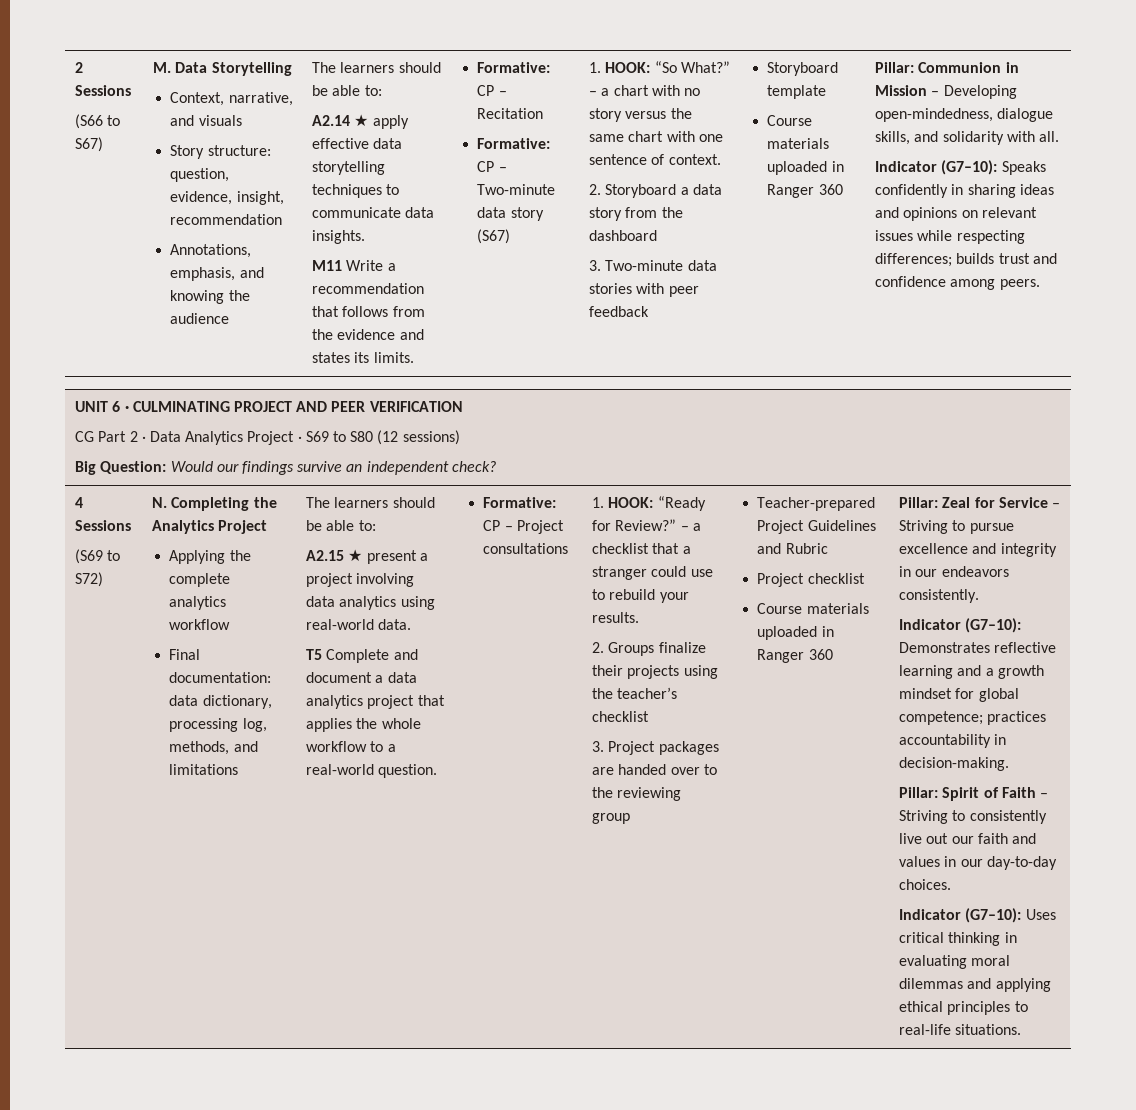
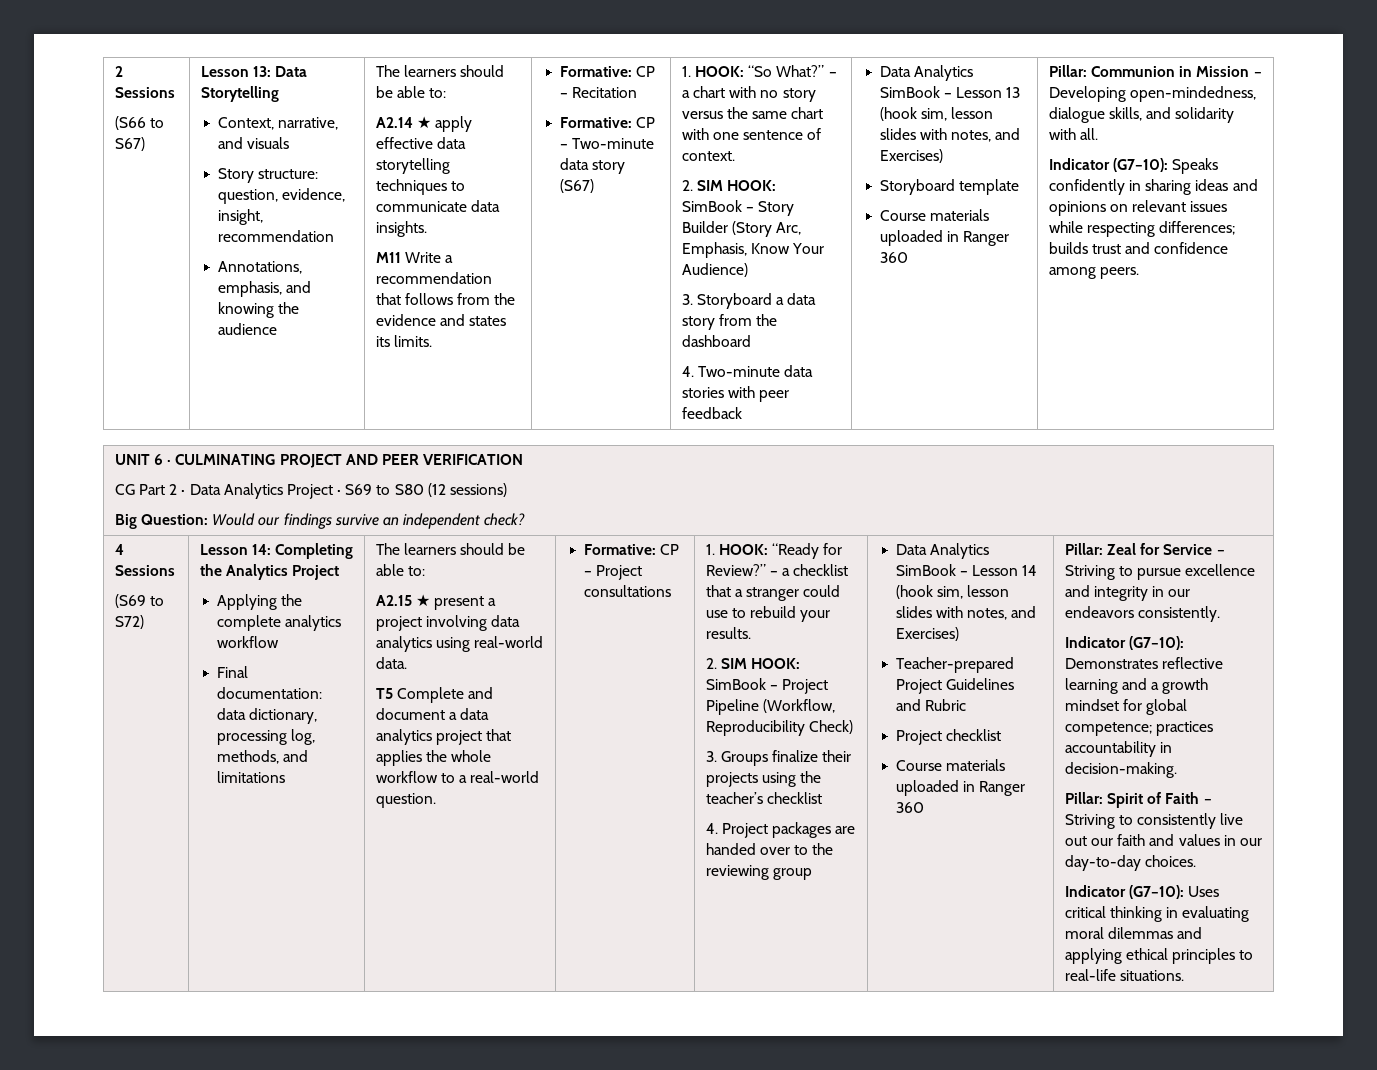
[153,62,172,73] M. -> [200,66,271,77] Lesson 13:
(602, 189) none -> [696,180,777,191] [681,200,795,216] [681,221,802,237] [681,242,825,258] [681,263,748,277] [681,294,693,305] SIM HOOK: SimBook – Story Builder (Story Arc, Emphasis, Know Your Audience) // 3.
[589,260,602,271] 3. -> [681,366,694,377] 4.
(650, 311) none -> [879,65,974,81] [879,86,1021,98] [879,107,994,121] [879,128,1021,142] [879,149,943,163] Data Analytics SimBook – Lesson 13 (hook sim, lesson slides with notes, and Exercises) //
[152,497,168,508] N. -> [199,544,271,555] Lesson 14:
(605, 647) none -> [720,658,801,669] [705,678,829,694] [705,699,835,715] [705,720,853,736] [705,751,717,762] SIM HOOK: SimBook – Project Pipeline (Workflow, Reproducibility Check) // 3.
[592,741,605,752] 3. -> [705,823,718,834] 4.
(631, 818) none -> [895,543,990,559] [895,564,1038,576] [895,585,1010,599] [895,606,1037,620] [895,627,959,641] Data Analytics SimBook – Lesson 14 (hook sim, lesson slides with notes, and Exercises) //

